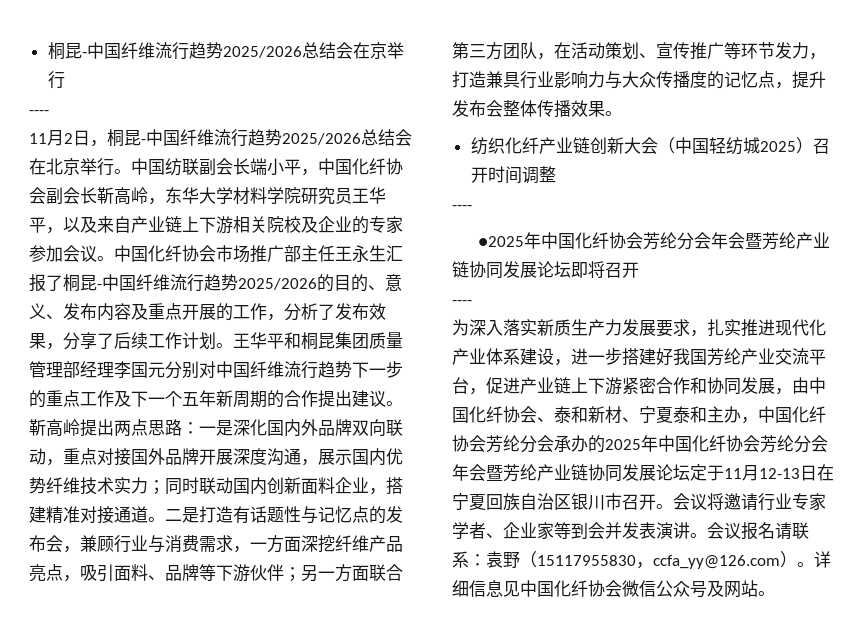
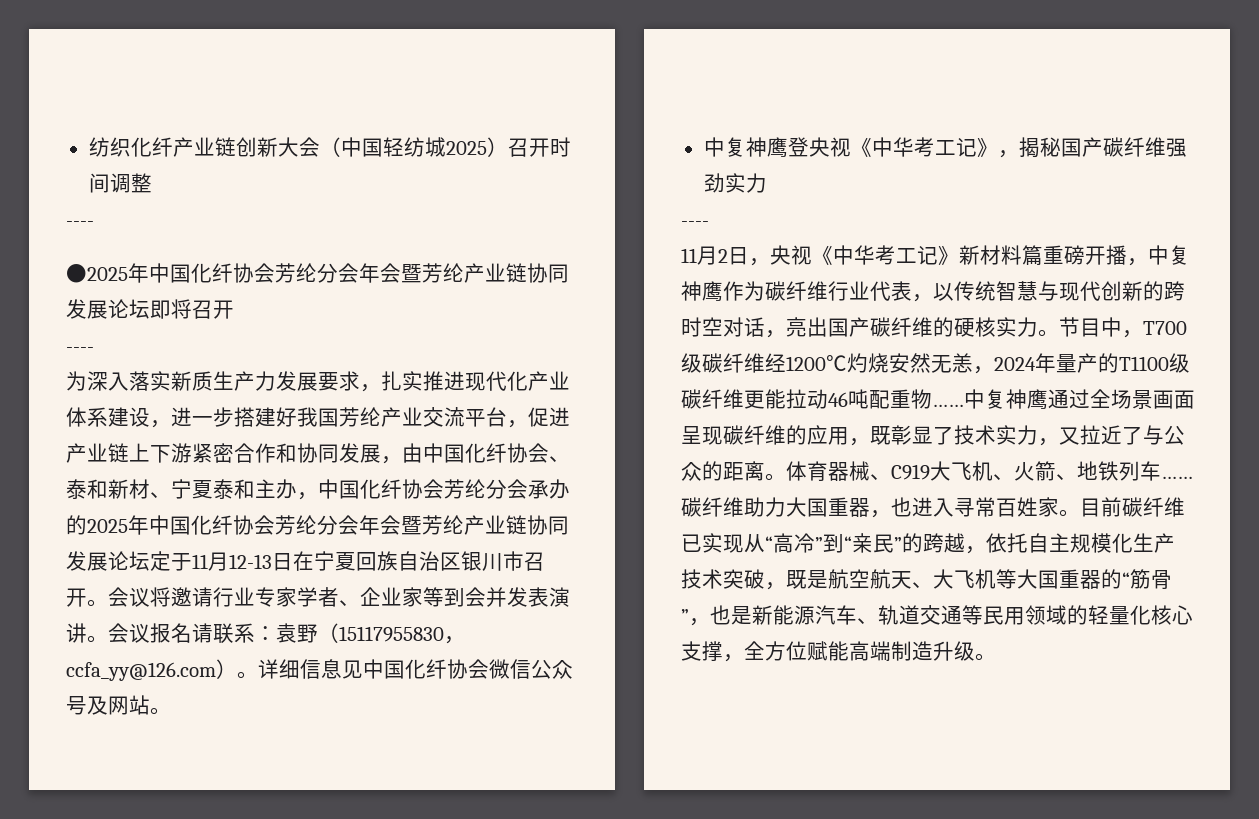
[47,42,404,60] [47,71,65,89] [29,110,49,115] [29,129,412,147] [29,158,403,176] [29,187,386,205] [29,216,403,234] [29,245,403,263] [29,274,402,292] [29,303,386,321] [29,332,403,350] [29,361,403,379] [29,390,403,408] [29,419,403,437] [29,448,403,466] [29,477,403,495] [29,506,403,524] [29,535,403,553] [29,564,403,582] [452,42,826,60] [452,71,826,89] [452,100,622,118] 桐昆-中国纤维流行趋势2025/2026总结会在京举行 // ---- // 11月2日，桐昆-中国纤维流行趋势2025/2026总结会在北京举行。中国纺联副会长端小平，中国化纤协会副会长靳高岭，东华大学材料学院研究员王华平，以及来自产业链上下游相关院校及企业的专家参加会议。中国化纤协会市场推广部主任王永生汇报了桐昆-中国纤维流行趋势2025/2026的目的、意义、发布内容及重点开展的工作，分析了发布效果，分享了后续工作计划。王华平和桐昆集团质量管理部经理李国元分别对中国纤维流行趋势下一步的重点工作及下一个五年新周期的合作提出建议。靳高岭提出两点思路：一是深化国内外品牌双向联动，重点对接国外品牌开展深度沟通，展示国内优势纤维技术实力；同时联动国内创新面料企业，搭建精准对接通道。二是打造有话题性与记忆点的发布会，兼顾行业与消费需求，一方面深挖纤维产品亮点，吸引面料、品牌等下游伙伴；另一方面联合第三方团队，在活动策划、宣传推广等环节发力，打造兼具行业影响力与大众传播度的记忆点，提升发布会整体传播效果。 // -> (88, 147) none
(775, 593) none -> [703,137,1187,158] [703,173,767,193] [681,221,709,227] [681,245,1190,266] [681,281,1185,302] [681,317,1187,338] [681,353,1190,374] [681,389,1195,409] [681,425,1185,446] [681,461,1193,481] [681,497,1185,518] [681,533,1175,554] [681,569,1172,590] [681,605,1193,626] [681,641,996,662] // 中复神鹰登央视《中华考工记》，揭秘国产碳纤维强劲实力 // ---- // 11月2日，央视《中华考工记》新材料篇重磅开播，中复神鹰作为碳纤维行业代表，以传统智慧与现代创新的跨时空对话，亮出国产碳纤维的硬核实力。节目中，T700级碳纤维经1200℃灼烧安然无恙，2024年量产的T1100级碳纤维更能拉动46吨配重物……中复神鹰通过全场景画面呈现碳纤维的应用，既彰显了技术实力，又拉近了与公众的距离。体育器械、C919大飞机、火箭、地铁列车……碳纤维助力大国重器，也进入寻常百姓家。目前碳纤维已实现从“高冷”到“亲民”的跨越，依托自主规模化生产技术突破，既是航空航天、大飞机等大国重器的“筋骨”，也是新能源汽车、轨道交通等民用领域的轻量化核心支撑，全方位赋能高端制造升级。

